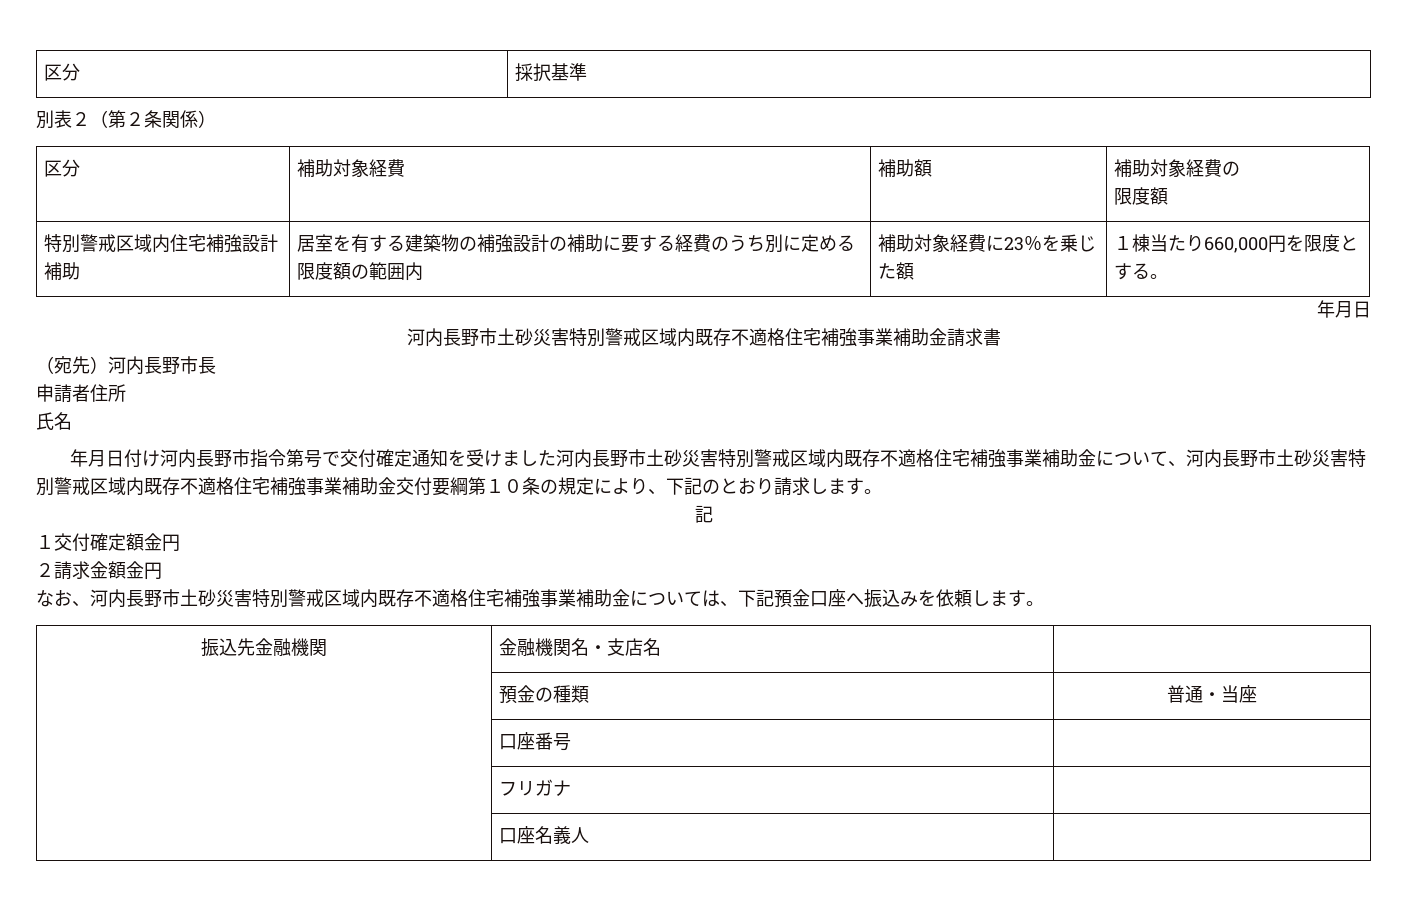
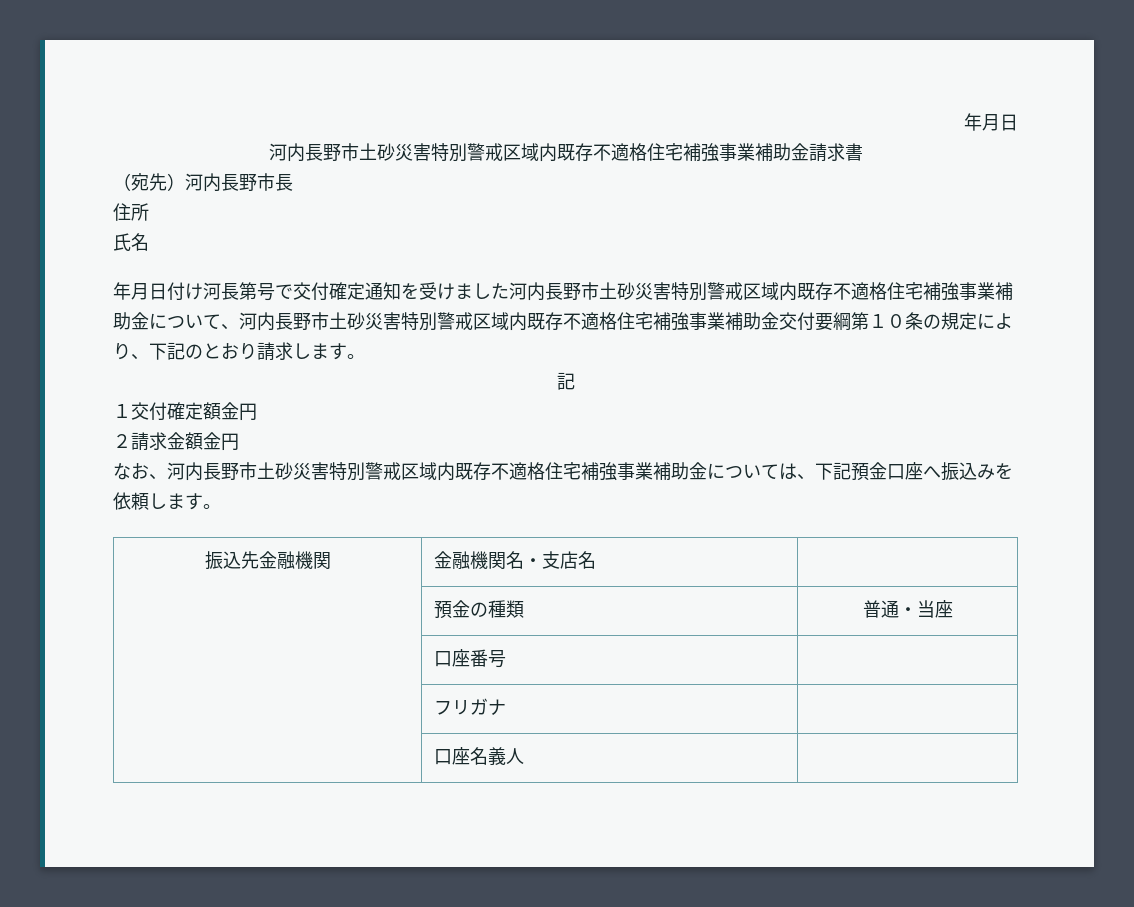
[43,63,80,81] [514,63,587,82] [36,110,216,129] [43,159,80,177] [296,159,405,177] [877,159,932,177] [1113,159,1240,177] [1113,187,1168,205] [43,234,278,253] [43,262,80,280] [296,234,855,253] [296,262,423,281] [877,234,1096,252] [877,262,914,280] [1113,234,1358,253] [1113,263,1168,280] 区分 | 採択基準 // 別表２（第２条関係） // 区分 | 補助対象経費 | 補助額 | 補助対象経費の // 限度額 // 特別警戒区域内住宅補強設計補助 | 居室を有する建築物の補強設計の補助に要する経費のうち別に定める限度額の範囲内 | 補助対象経費に23％を乗じた額 | １棟当たり660,000円を限度とする。 // -> (964, 122) none
[36,384,90,403] 申請者 -> (293, 182) none
[178,449,287,468] 内長野市指令 -> [221,283,239,300] 長

